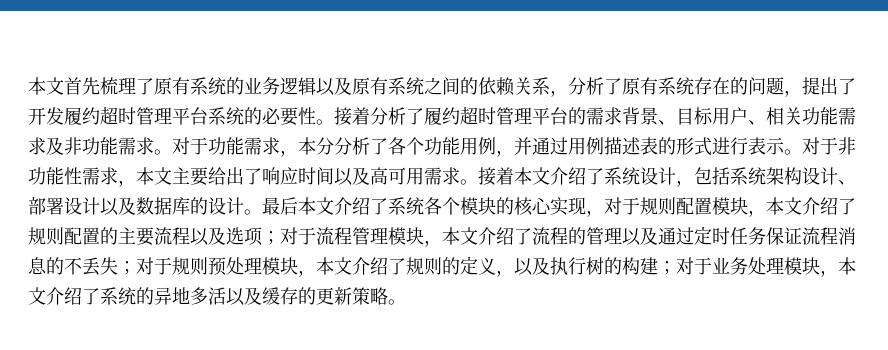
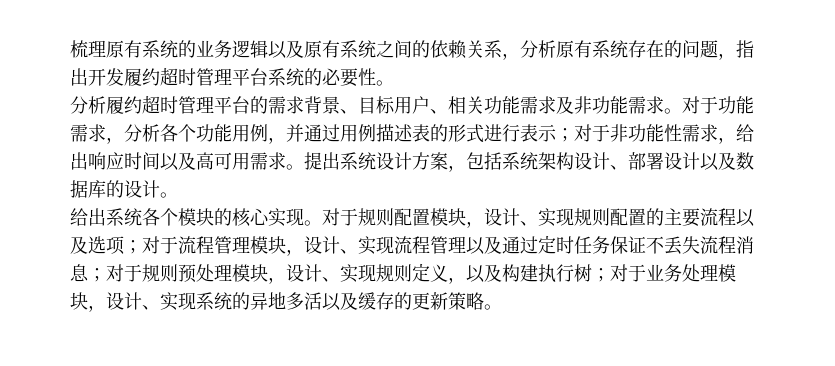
[28,77,154,95] 本文首先梳理了 -> [70,40,106,58] 梳理
[604,78,622,95] 了 -> (556, 49) none
[802,77,856,95] 提出了 -> [736,40,754,58] [70,68,88,86] 指出
[334,107,424,126] 接着分析了 -> [70,96,106,114] // 分析
[298,137,388,155] 本分分析了 -> [124,124,160,142] 分析
[784,149,802,155] 。 -> [556,128,574,142] ；
[136,167,262,186] 本文主要给出了 -> [736,124,754,142] [70,152,88,170] 给出
[478,167,604,186] 接着本文介绍了 -> [304,152,340,170] 提出
(676, 176) none -> [412,152,448,170] 方案
[262,197,388,215] 最后本文介绍了 -> [70,208,106,226] // 给出
[586,210,604,217] ， -> [304,220,322,226] 。
[766,197,856,215] 本文介绍了 -> [484,208,574,227] 设计、实现
[442,227,586,245] 本文介绍了流程的 -> [304,236,430,255] 设计、实现流程
(802, 235) none -> [646,236,700,255] 不丢失
[46,257,118,276] 的不丢失 -> (89, 273) none
[316,256,658,277] 本文介绍了规则的定义，以及执行树的构建 -> [286,263,592,284] 设计、实现规则定义，以及构建执行树
[838,257,856,275] [28,287,100,305] 本文介绍了 -> [106,292,196,311] 设计、实现

